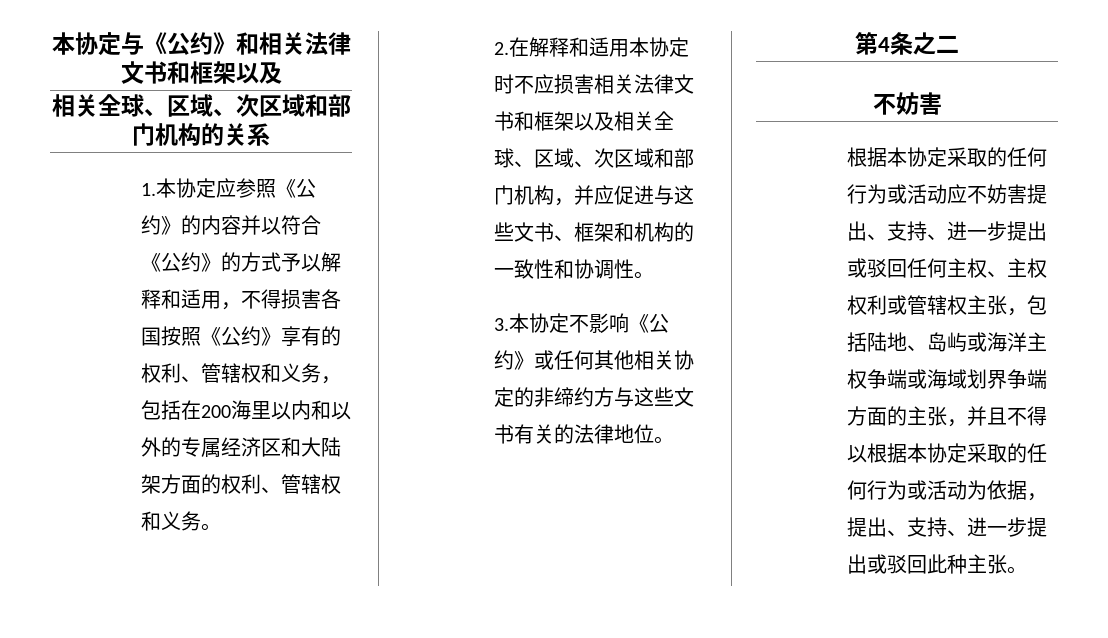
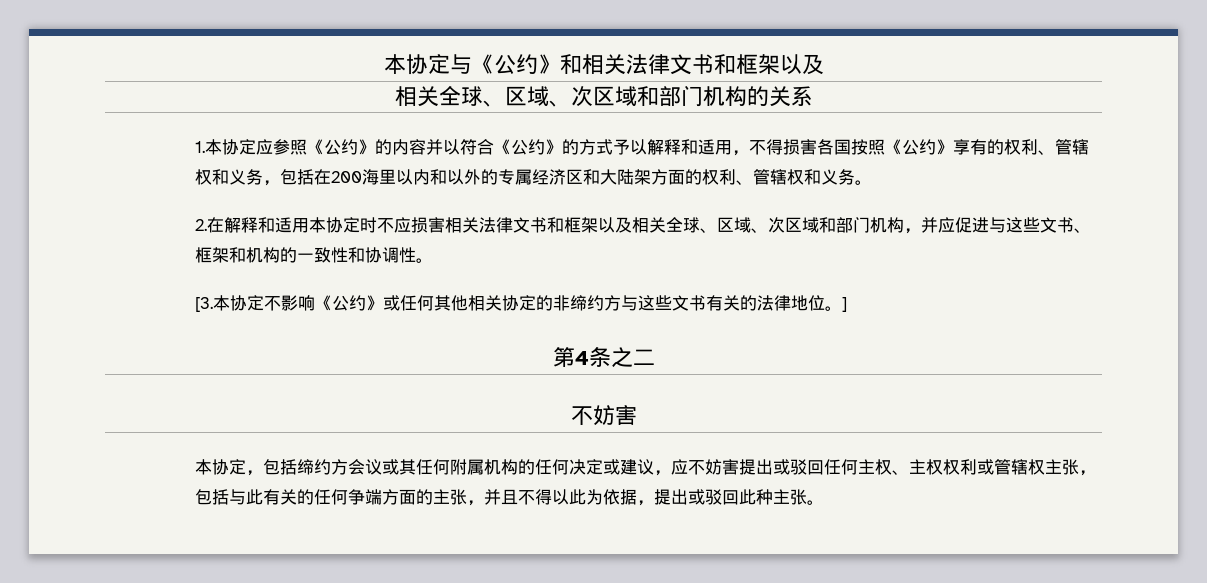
[493,318,509,331] 3. -> [194,297,213,312] [3.
(674, 440) none -> [841,297,847,312] ]
[846,147,1047,167] [846,184,1047,204] [846,221,1007,241] 根据本协定采取的任何行为或活动应不妨害提出、支持、进一步 -> [194,459,739,476] 本协定，包括缔约方会议或其任何附属机构的任何决定或建议，应不妨害
[866,332,1047,352] [846,369,1007,389] 陆地、岛屿或海洋主权争端或海域划界 -> [228,489,348,505] 与此有关的任何
[866,443,1047,463] [846,480,1047,501] [846,517,1027,537] 根据本协定采取的任何行为或活动为依据，提出、支持、进一步 -> [568,489,654,506] 此为依据，

